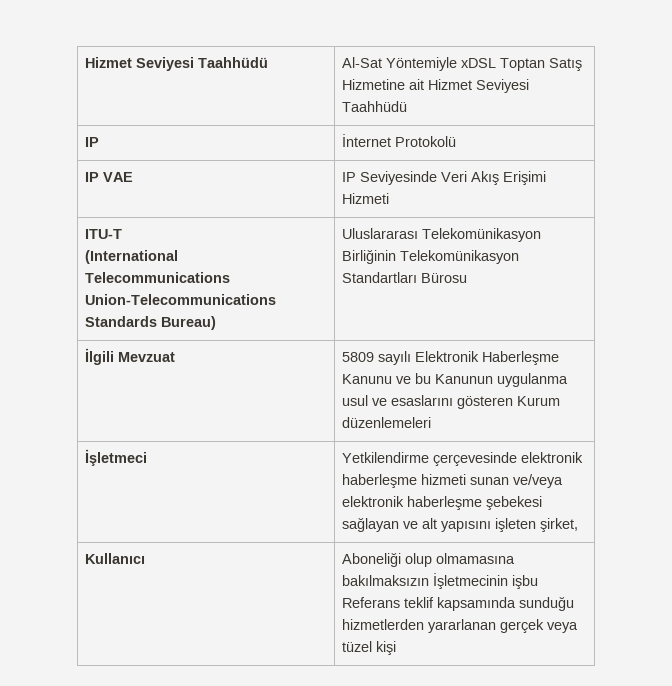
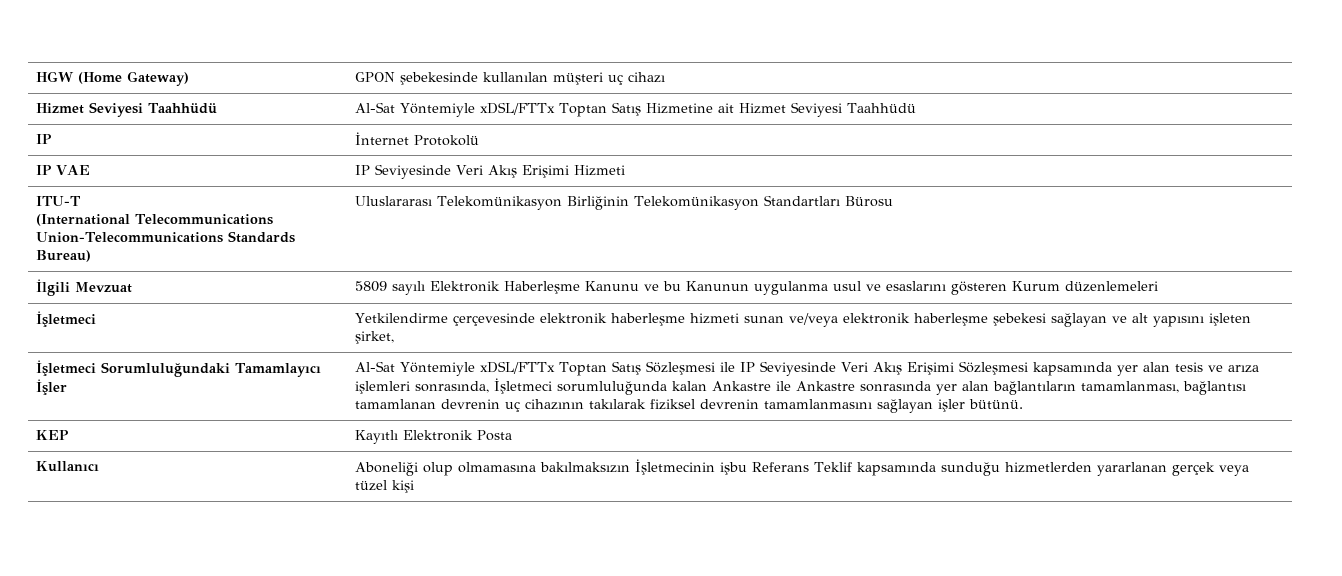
(85, 62) none -> [35,71,189,86] [354,72,665,85] HGW (Home Gateway) | GPON şebekesinde kullanılan müşteri uç cihazı //
[461,58,497,68] xDSL -> [479,102,555,115] xDSL/FTTx
(579, 525) none -> [35,360,321,377] [35,379,67,395] [354,361,1259,376] [354,378,1246,395] [354,399,1023,413] [35,430,68,440] [354,430,512,444] // İşletmeci Sorumluluğundaki Tamamlayıcı İşler | Al-Sat Yöntemiyle xDSL/FTTx Toptan Satış Sözleşmesi ile IP Seviyesinde Veri Akış Erişimi Sözleşmesi kapsamında yer alan tesis ve arıza işlemleri sonrasında, İşletmeci sorumluluğunda kalan Ankastre ile Ankastre sonrasında yer alan bağlantıların tamamlanması, bağlantısı tamamlanan devrenin uç cihazının takılarak fiziksel devrenin tamamlanmasını sağlayan işler bütünü. // KEP | Kayıtlı Elektronik Posta
[404,597,435,608] teklif -> [813,462,852,472] Teklif

